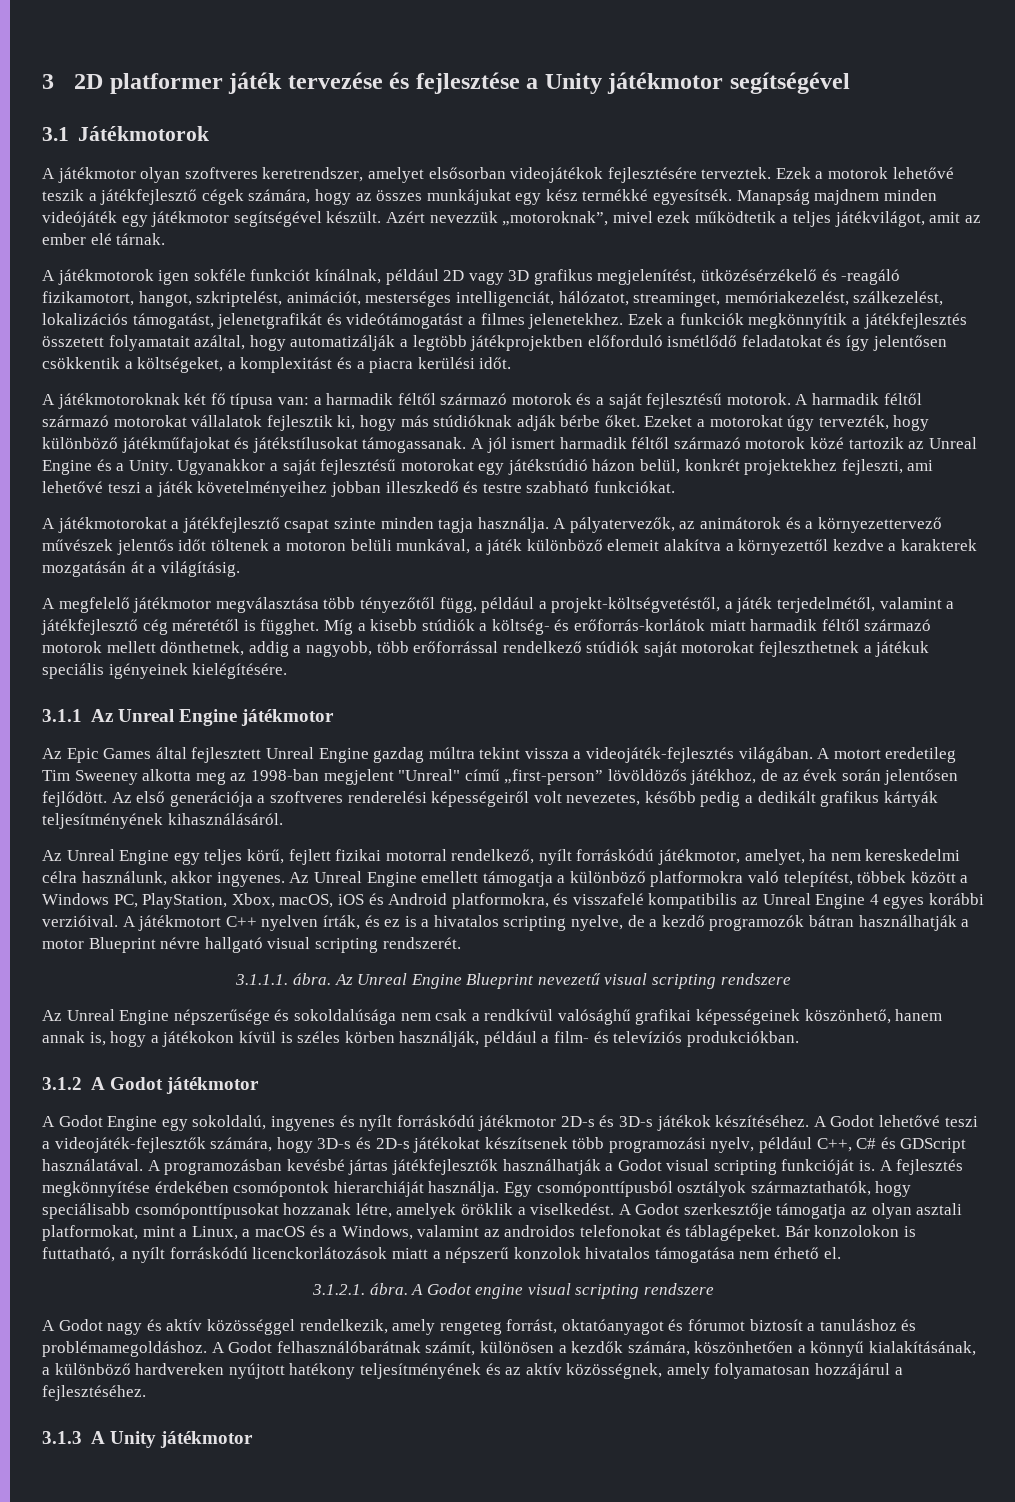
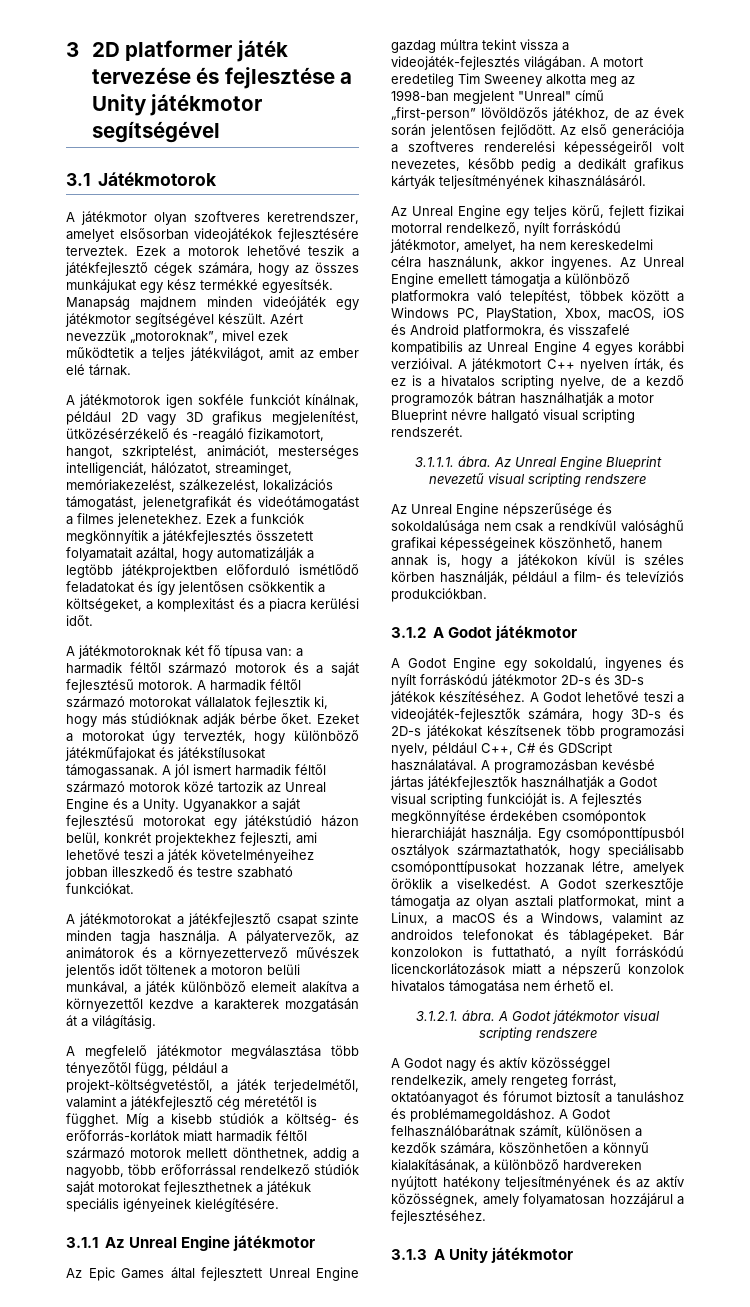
[475,1284,524,1299] engine -> [552,1010,620,1024] játékmotor

